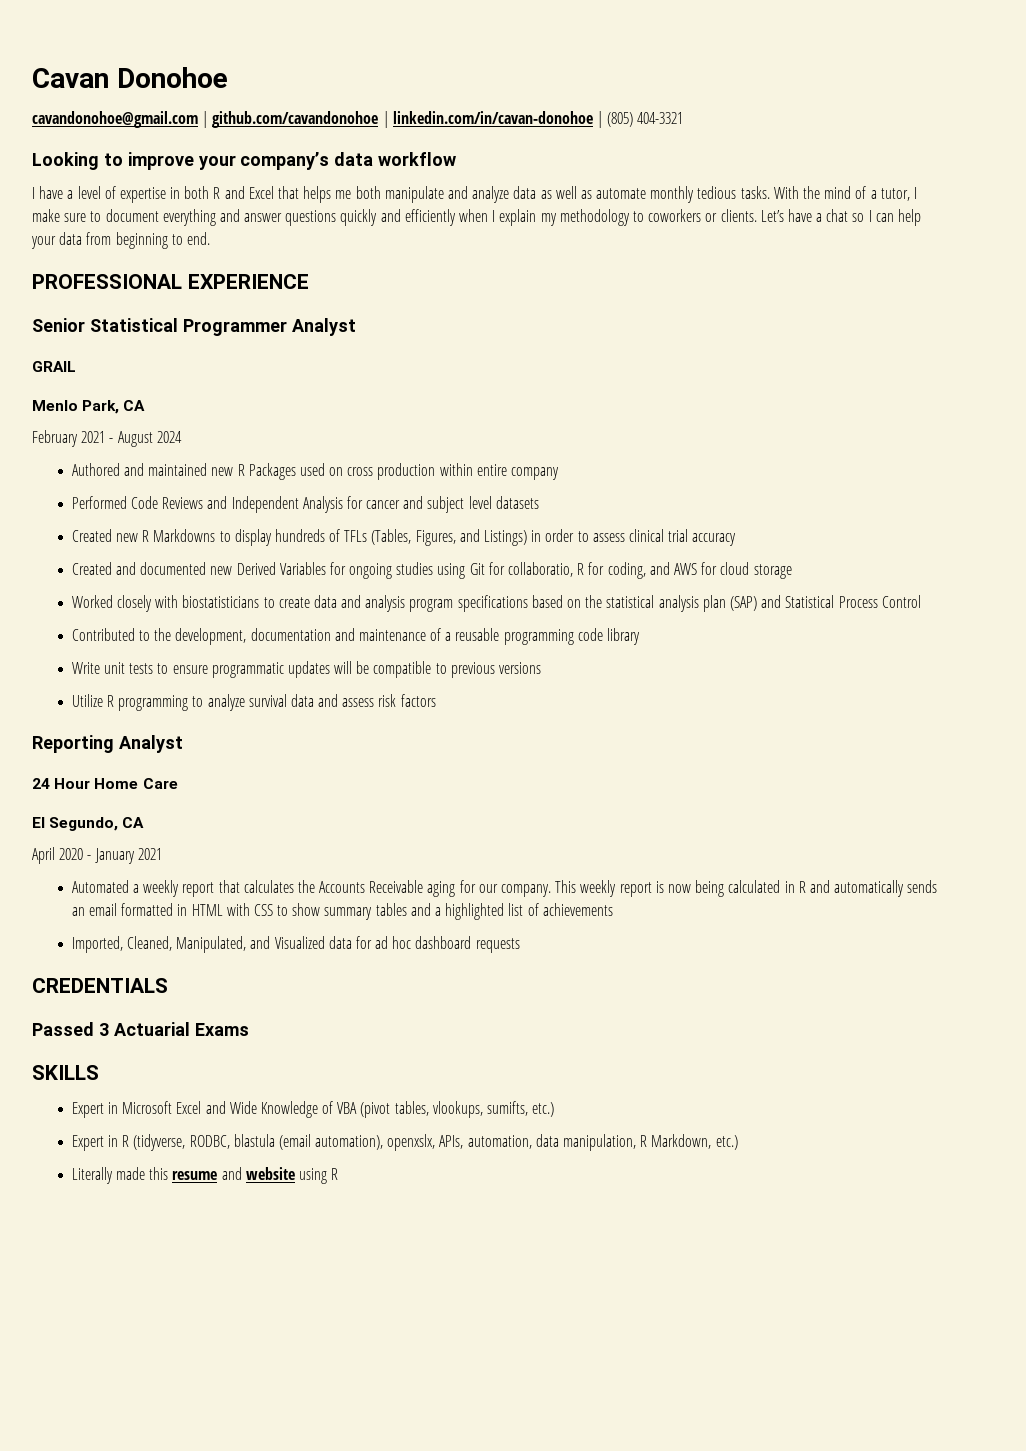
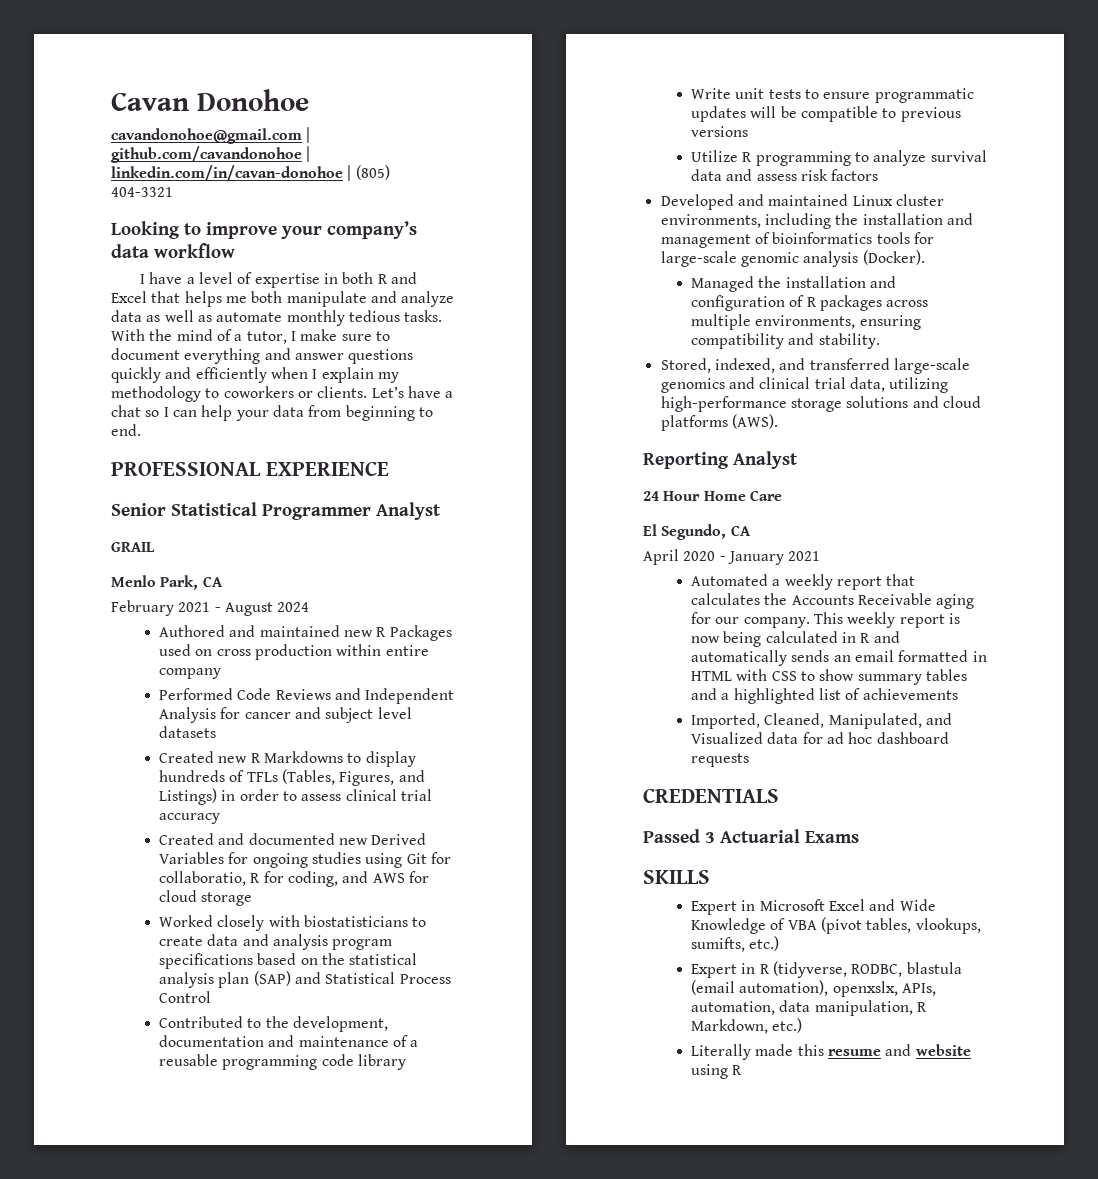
(436, 700) none -> [660,194,944,210] [660,213,973,229] [660,232,934,248] [660,250,925,267] [691,276,896,292] [691,295,929,311] [691,314,921,330] [691,333,880,349] [660,358,970,374] [660,377,949,393] [660,396,981,412] [660,414,778,431] // Developed and maintained Linux cluster environments, including the installation and management of bioinformatics tools for large-scale genomic analysis (Docker). // Managed the installation and configuration of R packages across multiple environments, ensuring compatibility and stability. // Stored, indexed, and transferred large-scale genomics and clinical trial data, utilizing high-performance storage solutions and cloud platforms (AWS).

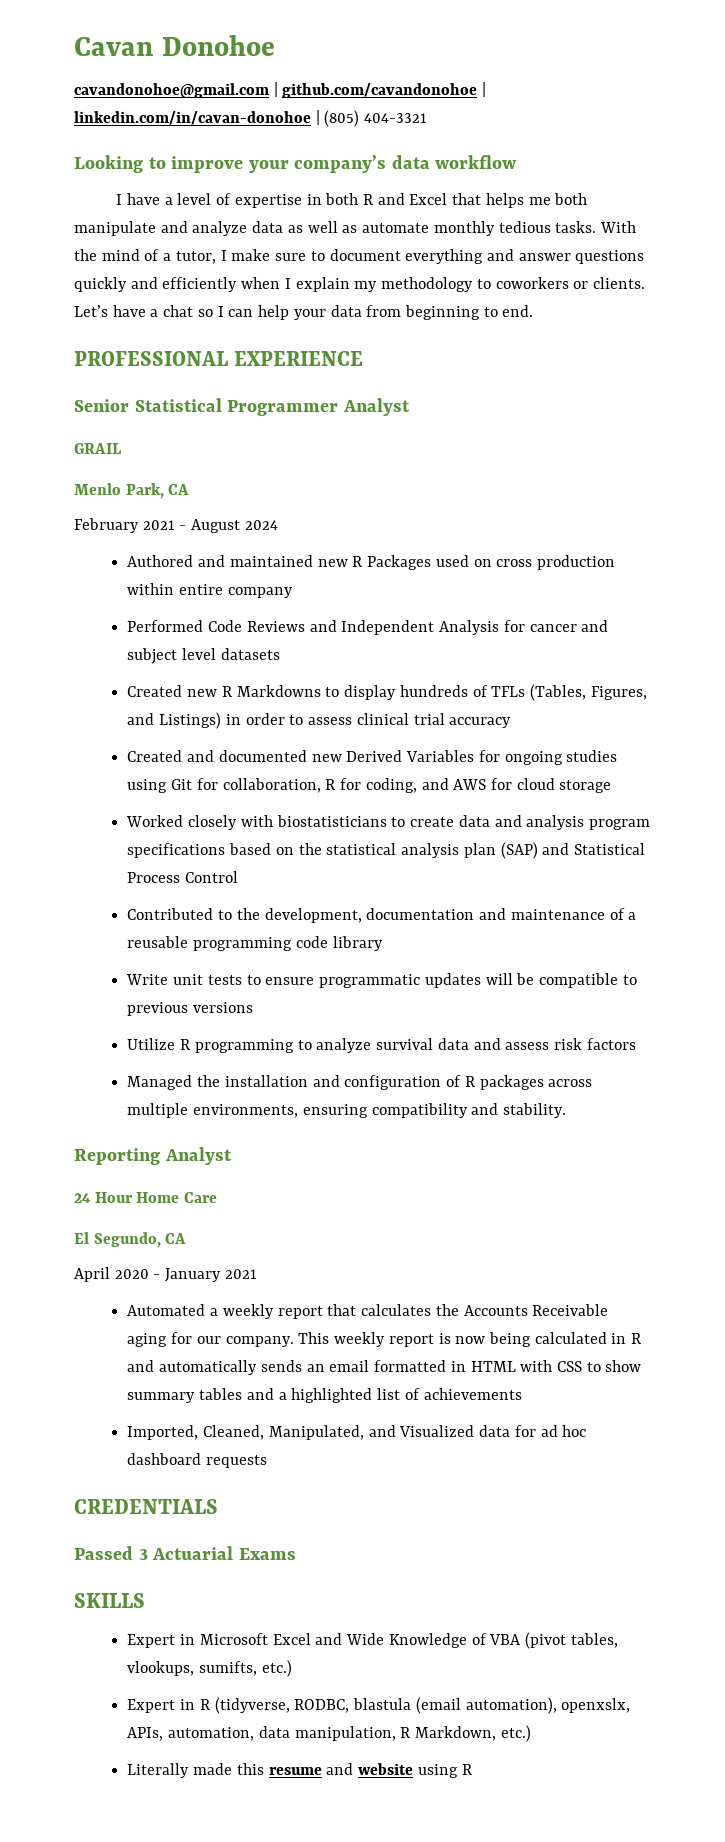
[159,871,247,886] collaboratio, -> [222,778,321,793] collaboration,
[660,194,944,210] [660,213,973,229] [660,232,934,248] [660,250,925,267] // Developed and maintained Linux cluster environments, including the installation and management of bioinformatics tools for large-scale genomic analysis (Docker). -> (636, 1044) none
[660,358,970,374] [660,377,949,393] [660,396,981,412] [660,414,778,431] // Stored, indexed, and transferred large-scale genomics and clinical trial data, utilizing high-performance storage solutions and cloud platforms (AWS). -> (567, 1110) none

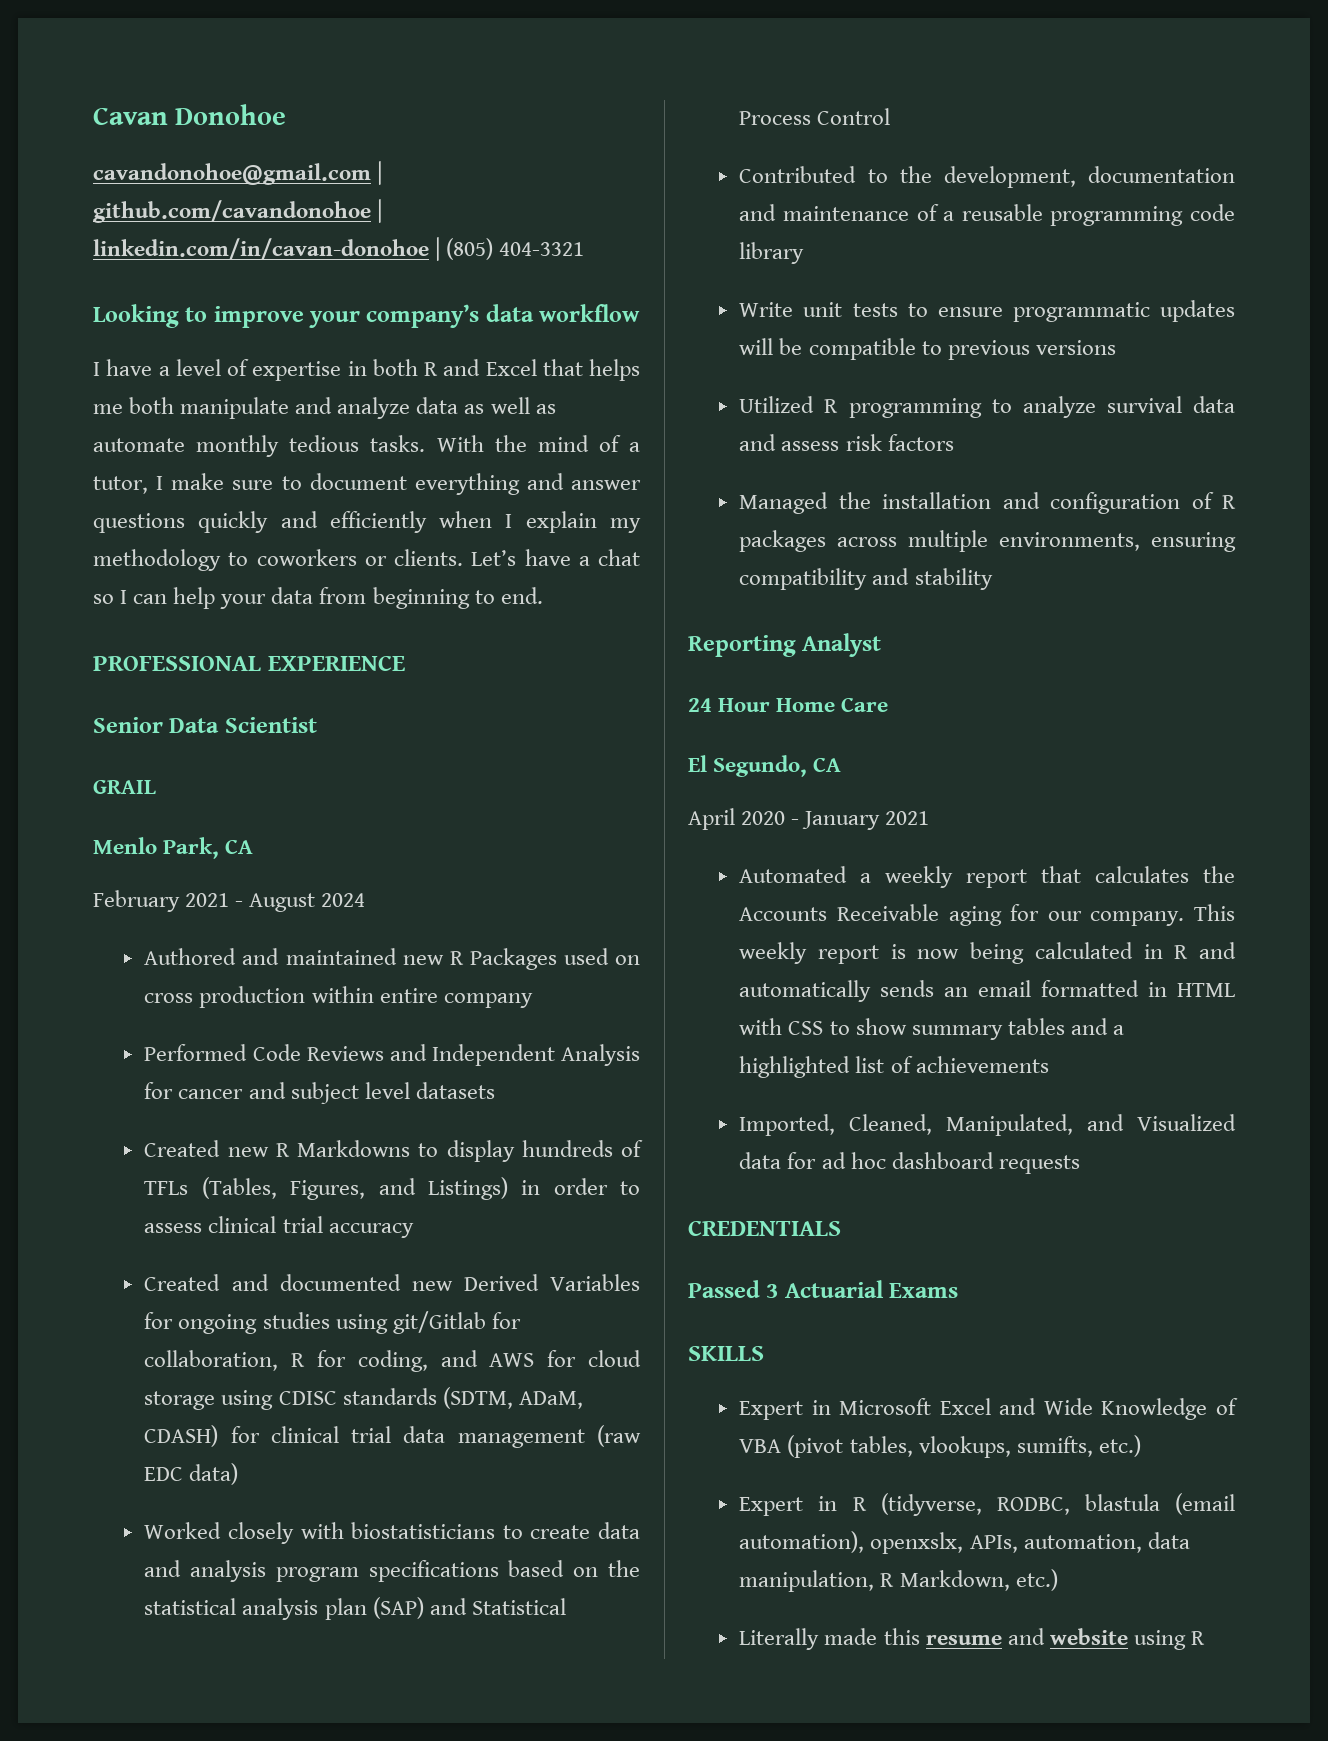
[134,398,410,416] Statistical Programmer Analyst -> [169,717,317,733] Data Scientist
[171,779,193,790] Git -> [392,1311,486,1334] git/Gitlab
(612, 786) none -> [221,1387,583,1410] [144,1425,641,1448] [144,1463,239,1485] using CDISC standards (SDTM, ADaM, CDASH) for clinical trial data management (raw EDC data)
[127,1038,176,1050] Utilize -> [739,396,815,413] Utilized
[503,1103,567,1118] stability. -> [914,568,993,590] stability

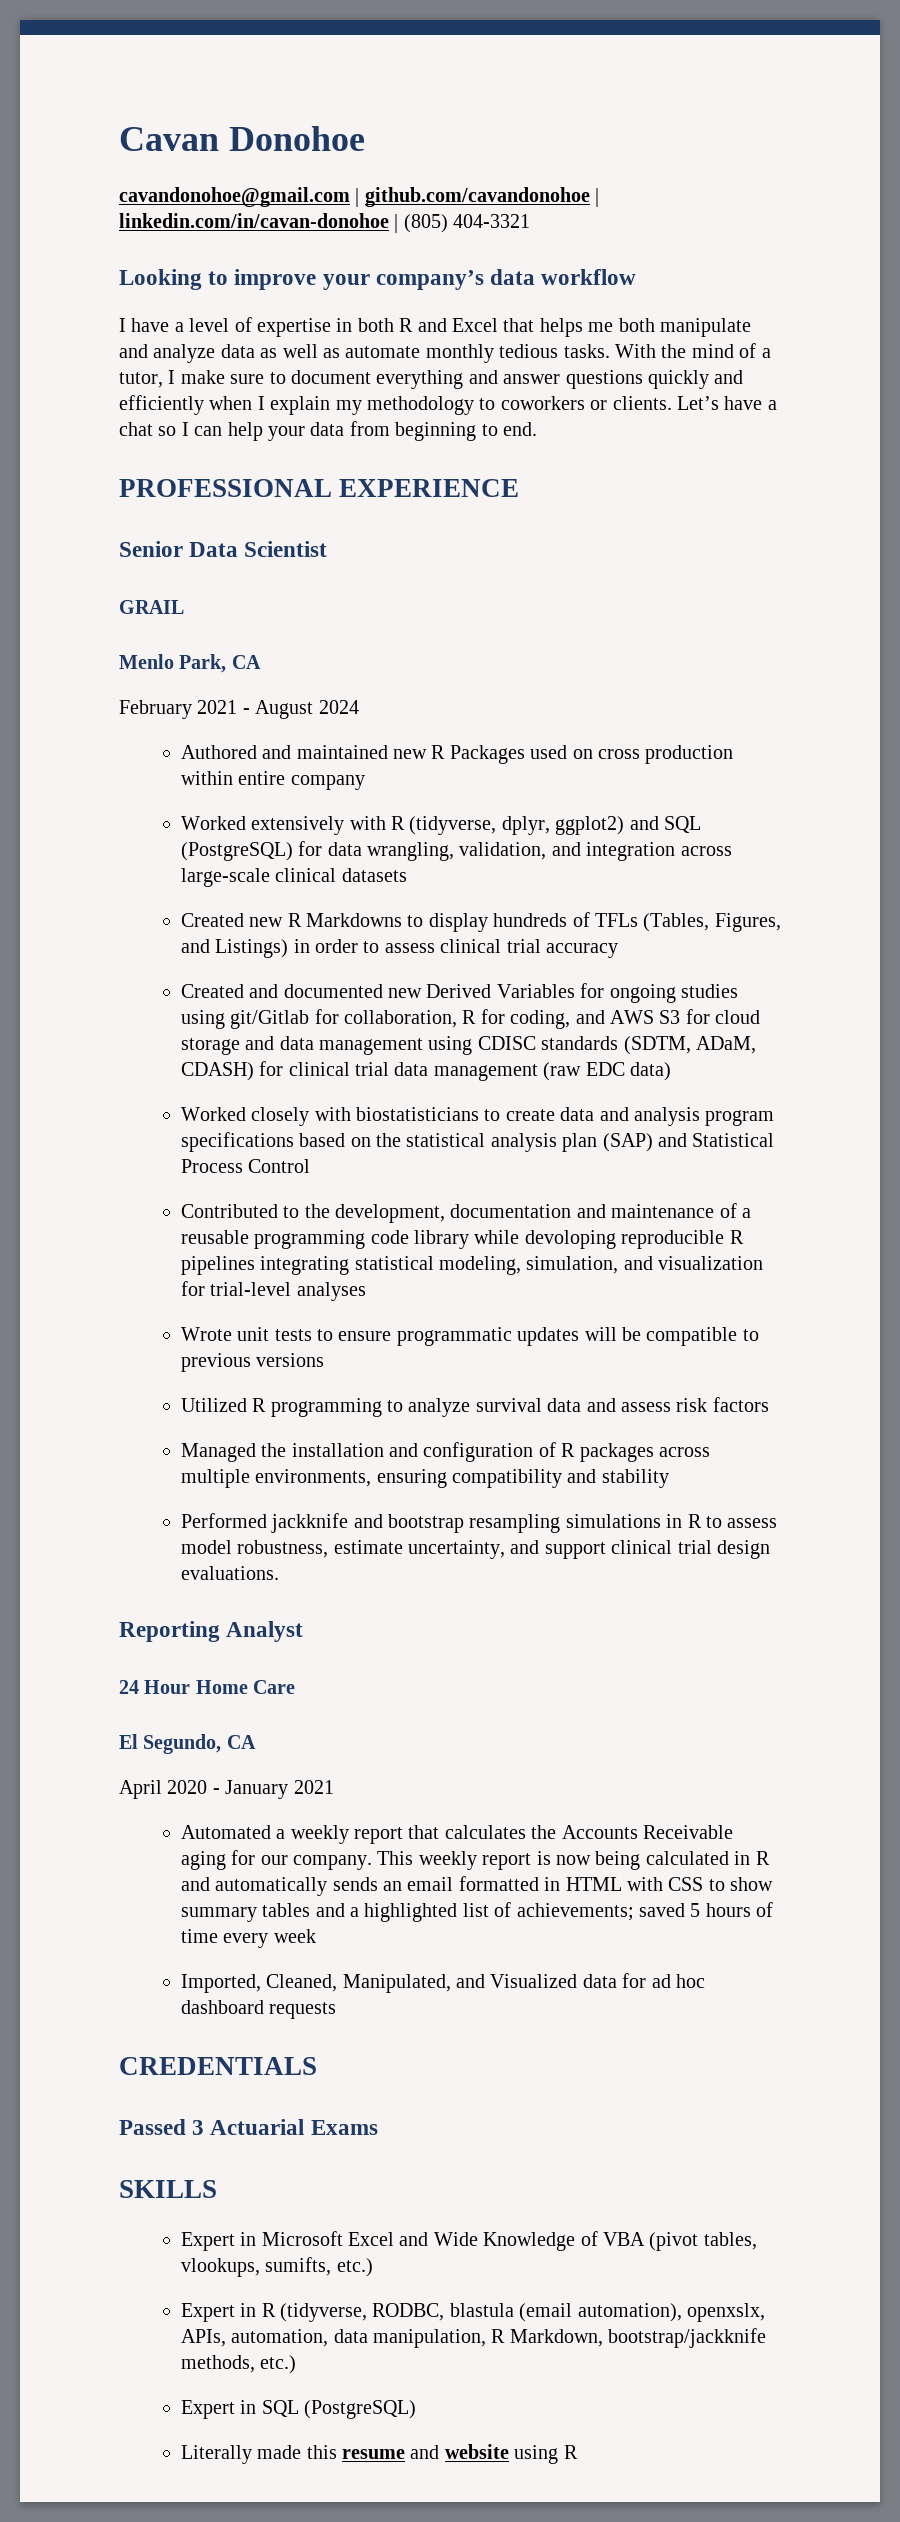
[144,1044,640,1066] [144,1082,410,1104] Performed Code Reviews and Independent Analysis for cancer and subject level -> [180,816,702,835] [180,841,732,861] [180,868,337,887] Worked extensively with R (tidyverse, dplyr, ggplot2) and SQL (PostgreSQL) for data wrangling, validation, and integration across large-scale clinical
(535, 1360) none -> [659,1010,681,1024] S3
(216, 1400) none -> [245,1036,424,1055] and data management
[739,302,794,317] // Write -> [474,1230,744,1249] [180,1256,764,1275] [180,1281,366,1301] [180,1327,232,1341] while devoloping reproducible R pipelines integrating statistical modeling, simulation, and visualization for trial-level analyses // Wrote
(993, 579) none -> [180,1513,778,1533] [180,1540,771,1559] [180,1566,279,1580] // Performed jackknife and bootstrap resampling simulations in R to assess model robustness, estimate uncertainty, and support clinical trial design evaluations.
[915,1056,1049,1073] achievements -> [516,1902,774,1921] [180,1929,316,1948] achievements; saved 5 hours of time every week
[1015,1569,1058,1591] etc.) -> [608,2328,767,2348] [180,2355,297,2374] [180,2400,417,2419] bootstrap/jackknife methods, etc.) // Expert in SQL (PostgreSQL)

